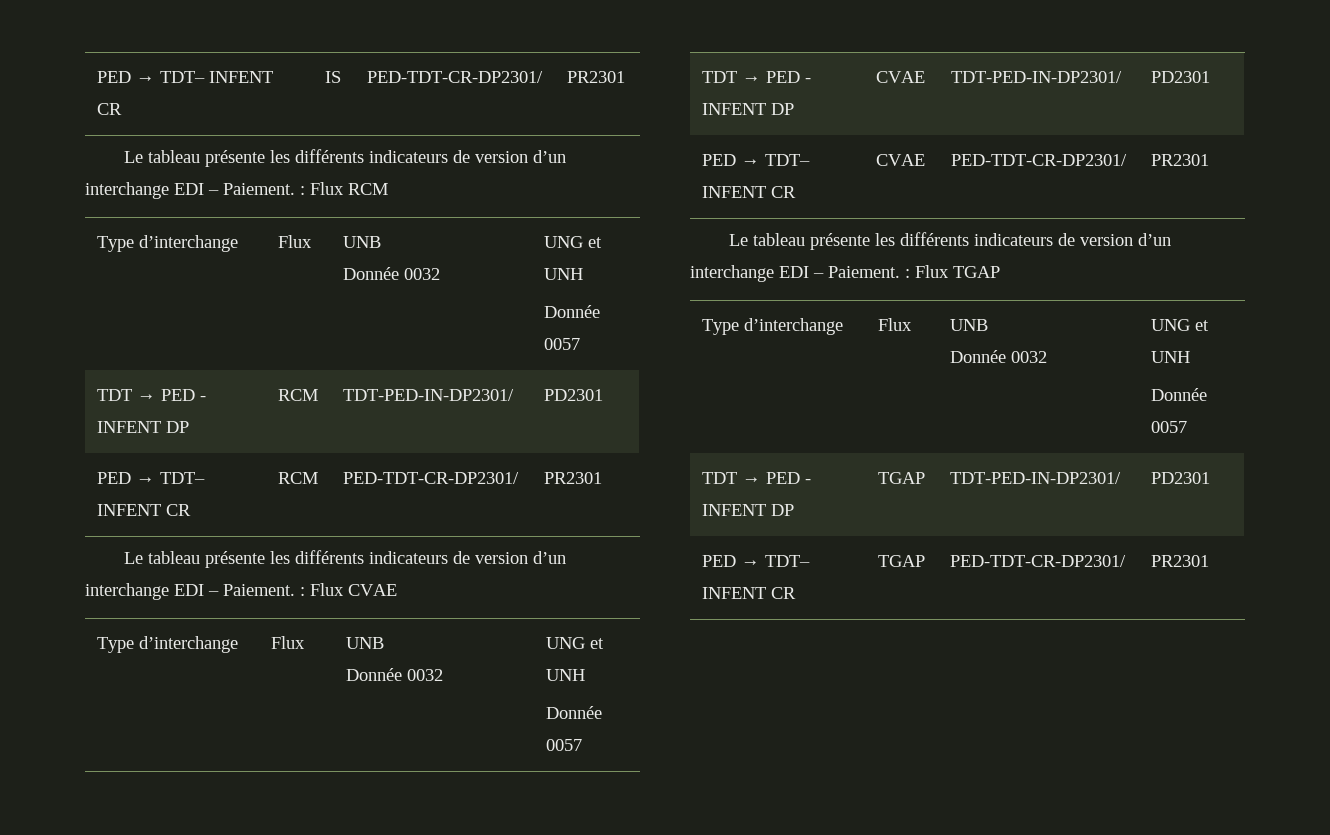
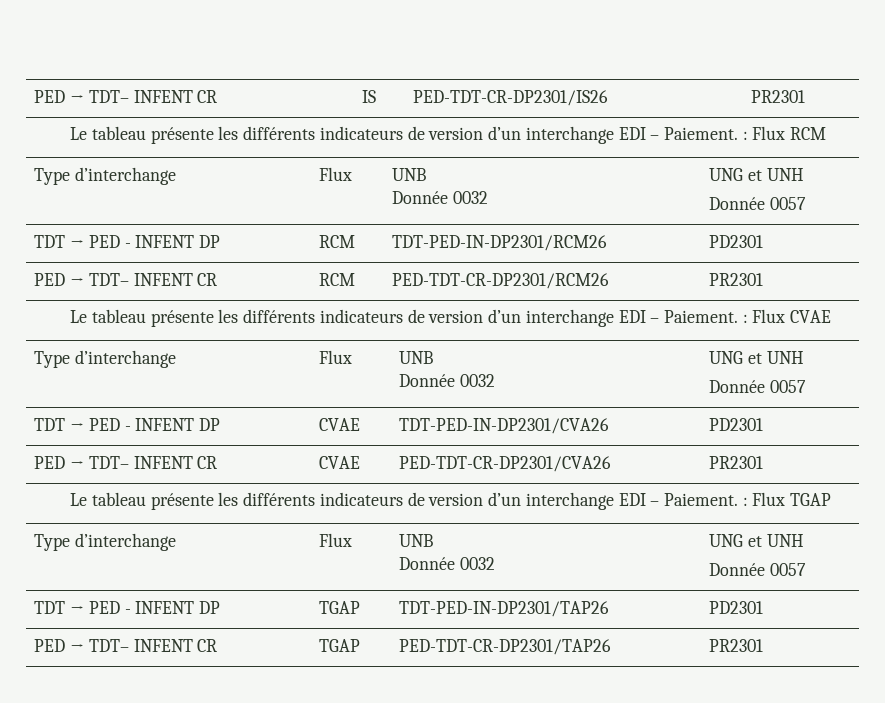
[367,71,544,83] PED-TDT-CR-DP2301/ -> [413,90,609,106] PED-TDT-CR-DP2301/IS26
[343,389,515,401] TDT-PED-IN-DP2301/ -> [392,235,608,251] TDT-PED-IN-DP2301/RCM26
[343,472,520,484] PED-TDT-CR-DP2301/ -> [392,273,610,289] PED-TDT-CR-DP2301/RCM26
[951,71,1123,83] TDT-PED-IN-DP2301/ -> [399,418,610,434] TDT-PED-IN-DP2301/CVA26
[951,154,1128,166] PED-TDT-CR-DP2301/ -> [399,456,612,472] PED-TDT-CR-DP2301/CVA26
[950,472,1122,484] TDT-PED-IN-DP2301/ -> [399,601,610,617] TDT-PED-IN-DP2301/TAP26
[950,555,1127,567] PED-TDT-CR-DP2301/ -> [399,639,612,655] PED-TDT-CR-DP2301/TAP26

